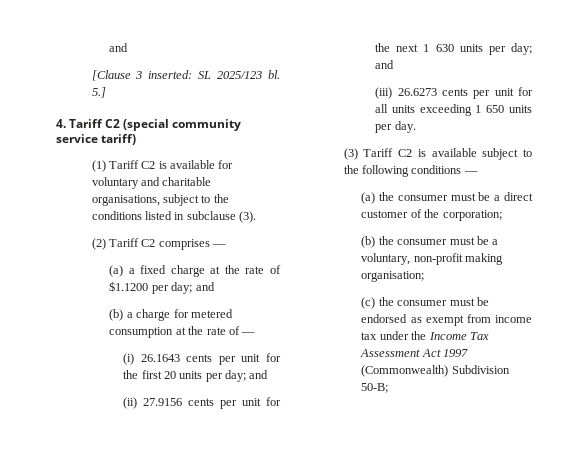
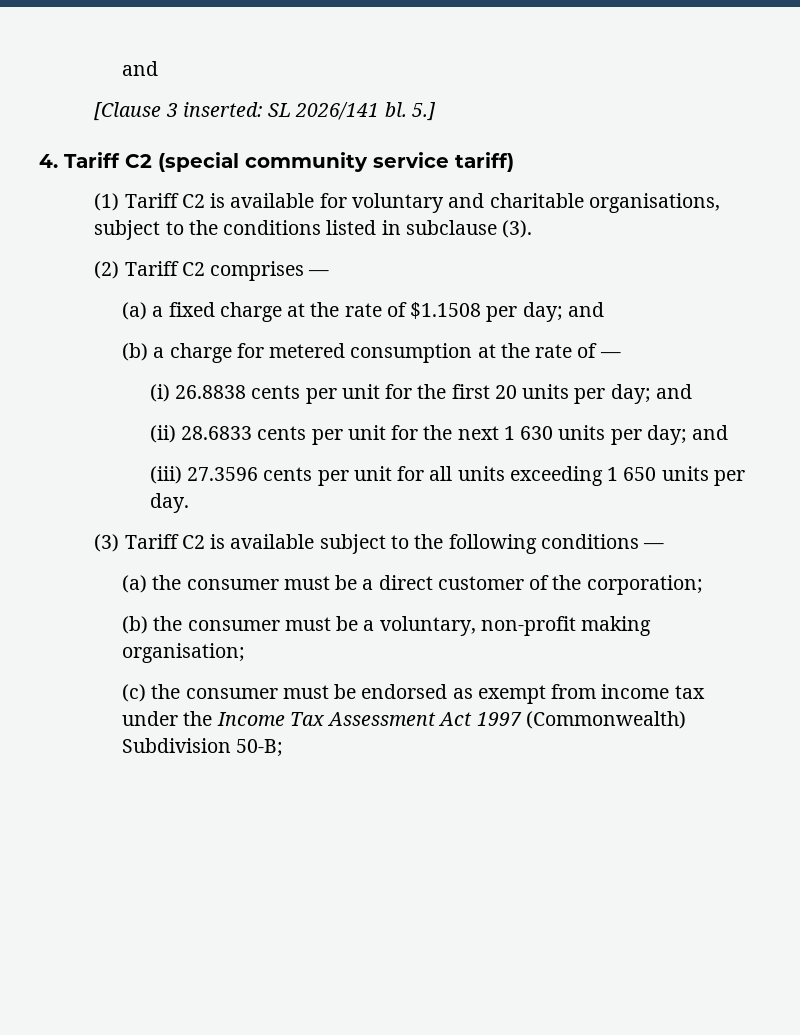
[217,71,263,79] 2025/123 -> [295,102,380,120] 2026/141
[109,281,149,292] $1.1200 -> [410,302,482,319] $1.1508
[140,354,180,362] 26.1643 -> [175,385,247,399] 26.8838
[143,398,183,406] 27.9156 -> [181,426,253,440] 28.6833
[397,88,437,96] 26.6273 -> [187,467,259,481] 27.3596

